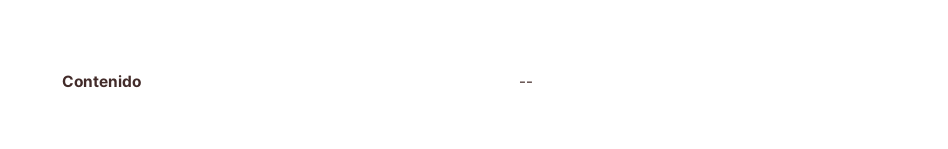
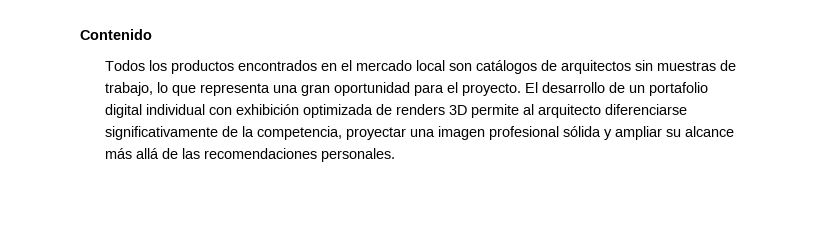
[519,81,534,87] -- -> [104,60,736,74] [104,82,708,96] [104,104,687,118] [104,126,734,140] [104,148,395,162] Todos los productos encontrados en el mercado local son catálogos de arquitectos sin muestras de trabajo, lo que representa una gran oportunidad para el proyecto. El desarrollo de un portafolio digital individual con exhibición optimizada de renders 3D permite al arquitecto diferenciarse significativamente de la competencia, proyectar una imagen profesional sólida y ampliar su alcance más allá de las recomendaciones personales.

